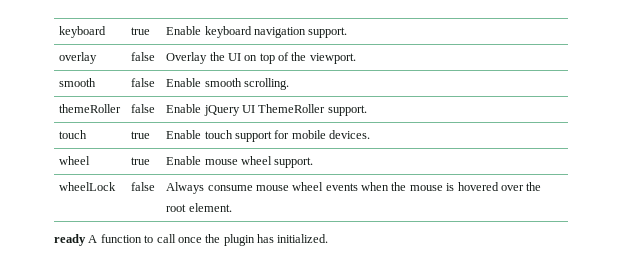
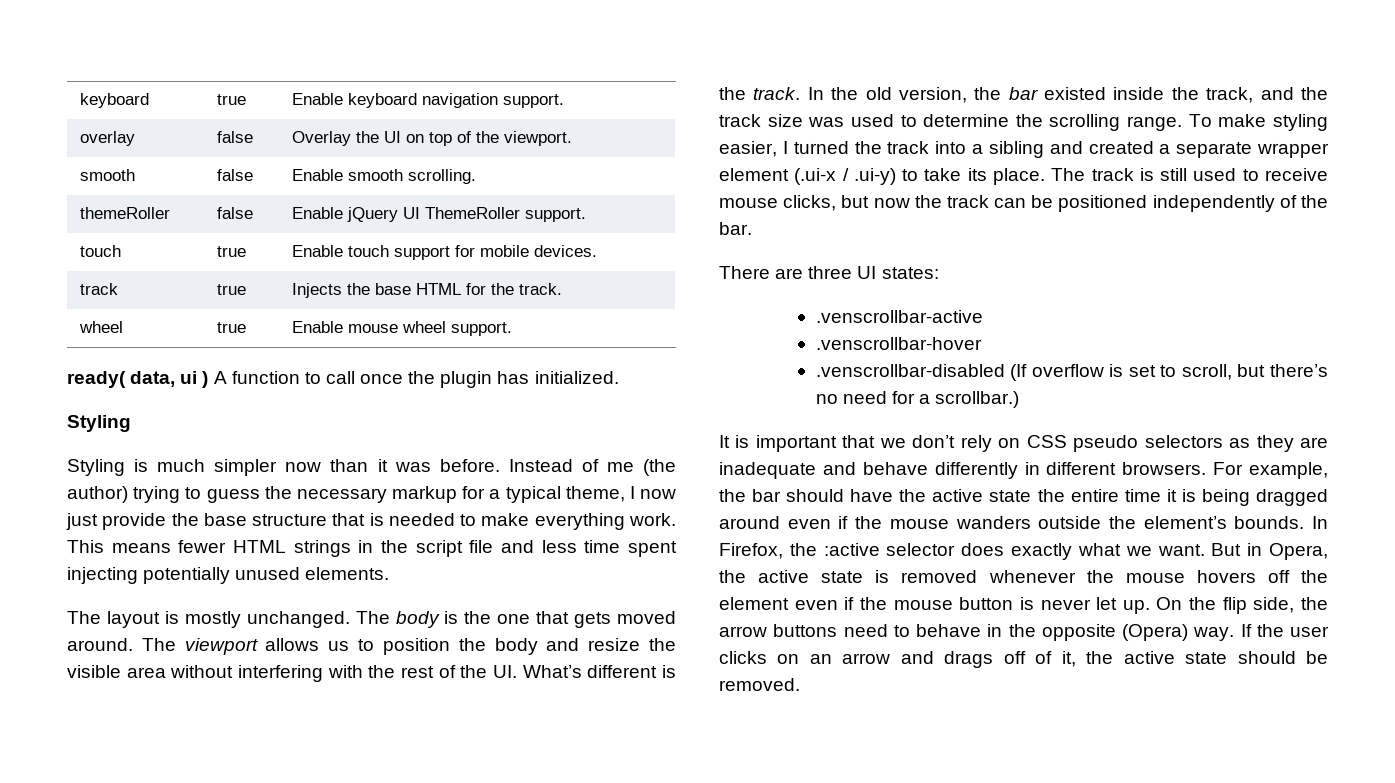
(371, 134) none -> [80,283,119,295] [217,284,247,295] [292,283,563,298] // track | true | Injects the base HTML for the track.
[59,182,117,191] [131,182,156,191] [166,182,542,194] [166,203,232,212] [54,234,86,246] // wheelLock | false | Always consume mouse wheel events when the mouse is hovered over the root element. // ready -> [67,371,209,388] // ready( data, ui )
(329, 238) none -> [67,415,131,432] [67,459,676,476] [67,486,676,503] [66,513,676,530] [67,540,677,557] [67,567,390,584] [67,611,677,628] [67,638,676,655] [67,665,676,682] [719,87,1328,103] [719,114,1328,131] [719,141,1329,158] [719,168,1328,185] [719,195,1328,212] [719,222,752,235] [719,266,939,279] [815,310,983,323] [815,337,982,350] [815,364,1328,381] [815,391,1020,408] [719,435,1328,452] [719,462,1328,479] [719,489,1328,506] [719,516,1328,529] [719,543,1328,560] [719,570,1328,583] [719,597,1328,614] [719,624,1329,641] [719,651,1328,668] [719,678,800,691] // Styling // Styling is much simpler now than it was before. Instead of me (the author) trying to guess the necessary markup for a typical theme, I now just provide the base structure that is needed to make everything work. This means fewer HTML strings in the script file and less time spent injecting potentially unused elements. // The layout is mostly unchanged. The body is the one that gets moved around. The viewport allows us to position the body and resize the visible area without interfering with the rest of the UI. What’s different is the track. In the old version, the bar existed inside the track, and the track size was used to determine the scrolling range. To make styling easier, I turned the track into a sibling and created a separate wrapper element (.ui-x / .ui-y) to take its place. The track is still used to receive mouse clicks, but now the track can be positioned independently of the bar. // There are three UI states: // .venscrollbar-active // .venscrollbar-hover // .venscrollbar-disabled (If overflow is set to scroll, but there’s no need for a scrollbar.) // It is important that we don’t rely on CSS pseudo selectors as they are inadequate and behave differently in different browsers. For example, the bar should have the active state the entire time it is being dragged around even if the mouse wanders outside the element’s bounds. In Firefox, the :active selector does exactly what we want. But in Opera, the active state is removed whenever the mouse hovers off the element even if the mouse button is never let up. On the flip side, the arrow buttons need to behave in the opposite (Opera) way. If the user clicks on an arrow and drags off of it, the active state should be removed.

